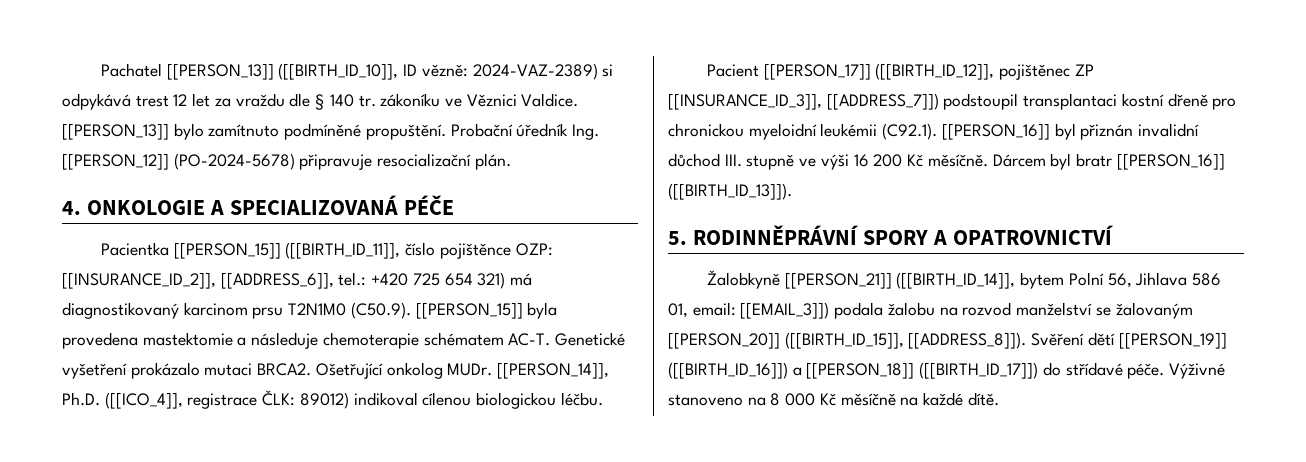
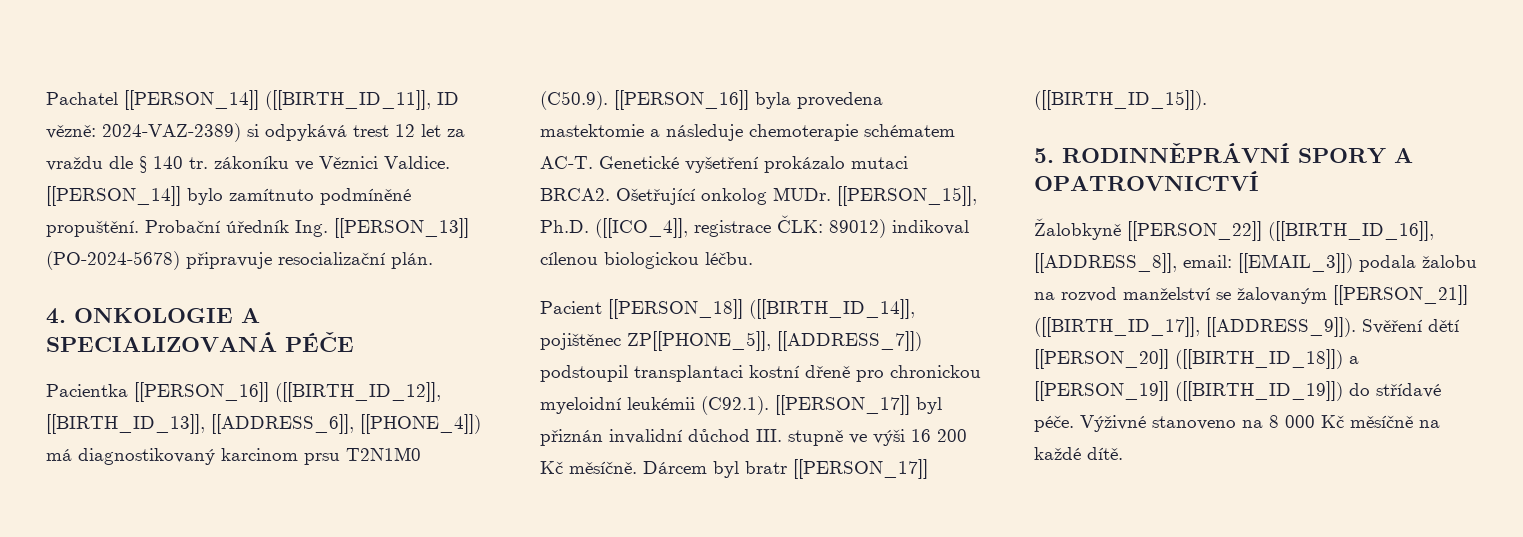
[166,63,399,80] [[PERSON_13]] ([[BIRTH_ID_10]], -> [124,90,431,110] [[PERSON_14]] ([[BIRTH_ID_11]],
[62,123,169,140] [[PERSON_13]] -> [46,186,181,206] [[PERSON_14]]
[62,153,169,170] [[PERSON_12]] -> [334,218,469,238] [[PERSON_13]]
[173,242,553,259] [62,272,506,289] [[PERSON_15]] ([[BIRTH_ID_11]], číslo pojištěnce OZP: [[INSURANCE_ID_2]], [[ADDRESS_6]], tel.: +420 725 654 321) -> [134,382,441,402] [46,414,481,434] [[PERSON_16]] ([[BIRTH_ID_12]], [[BIRTH_ID_13]], [[ADDRESS_6]], [[PHONE_4]])
[415,302,523,319] [[PERSON_15]] -> [614,90,749,110] [[PERSON_16]]
[497,362,610,379] [[PERSON_14]], -> [837,186,977,206] [[PERSON_15]],
[763,63,1094,80] [668,93,822,110] [[PERSON_17]] ([[BIRTH_ID_12]], pojištěnec ZP [[INSURANCE_ID_3]], -> [608,299,915,319] [540,331,771,351] [[PERSON_18]] ([[BIRTH_ID_14]], pojištěnec ZP[[PHONE_5]],
[941,123,1050,140] [[PERSON_16]] -> [775,395,910,415] [[PERSON_17]]
[1116,153,1225,170] [668,183,792,200] [[PERSON_16]] ([[BIRTH_ID_13]]). -> [793,459,928,479] [1034,90,1207,110] [[PERSON_17]] ([[BIRTH_ID_15]]).
[784,272,1222,289] [668,303,688,318] [[PERSON_21]] ([[BIRTH_ID_14]], bytem Polní 56, Jihlava 586 01, -> [1127,221,1434,241] [1034,253,1177,273] [[PERSON_22]] ([[BIRTH_ID_16]], [[ADDRESS_8]],
[668,332,1227,349] [668,362,1039,379] [[PERSON_20]] ([[BIRTH_ID_15]], [[ADDRESS_8]]). Svěření dětí [[PERSON_19]] ([[BIRTH_ID_16]]) a [[PERSON_18]] ([[BIRTH_ID_17]]) -> [1333,285,1468,305] [1034,317,1460,337] [1034,349,1359,369] [1034,381,1343,401] [[PERSON_21]] ([[BIRTH_ID_17]], [[ADDRESS_9]]). Svěření dětí [[PERSON_20]] ([[BIRTH_ID_18]]) a [[PERSON_19]] ([[BIRTH_ID_19]])

